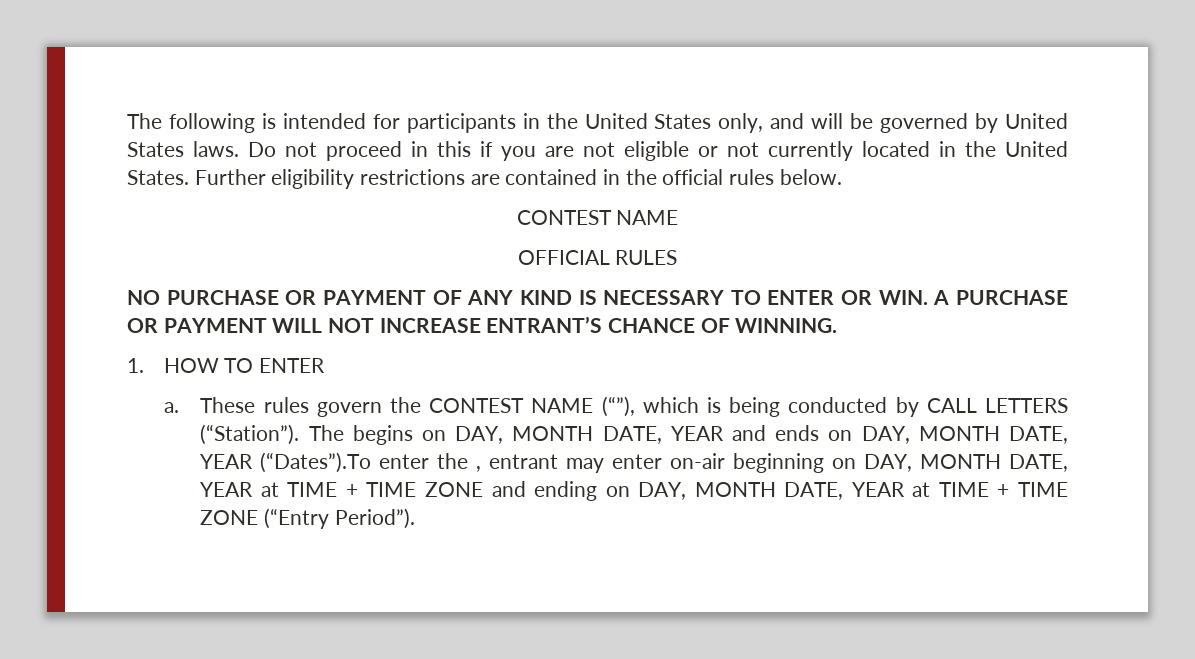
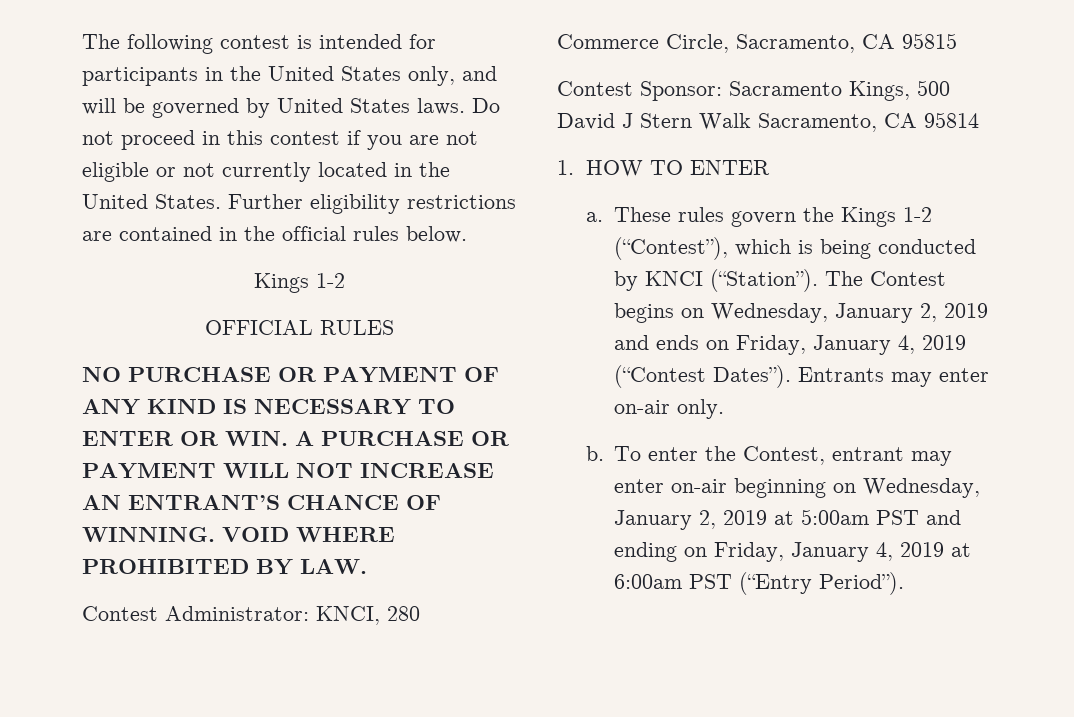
(255, 123) none -> [220,35,290,49] contest
(471, 149) none -> [270,131,340,145] contest
[516,210,679,225] CONTEST NAME -> [254,273,345,293] Kings 1-2
(481, 325) none -> [82,495,121,510] AN
(838, 325) none -> [222,527,395,542] [82,559,367,575] [82,606,420,625] [557,33,957,53] [557,80,950,101] [557,112,979,132] VOID WHERE PROHIBITED BY LAW. // Contest Administrator: KNCI, 280 Commerce Circle, Sacramento, CA 95815 // Contest Sponsor: Sacramento Kings, 500 David J Stern Walk Sacramento, CA 95814
[429,396,635,417] CONTEST NAME (“”), -> [841,207,933,227] [614,237,729,260] Kings 1-2 (“Contest”),
[926,398,1068,413] CALL LETTERS -> [645,271,704,286] KNCI
(344, 433) none -> [870,271,947,286] Contest
[455,425,1068,444] [200,452,372,473] DAY, MONTH DATE, YEAR and ends on DAY, MONTH DATE, YEAR (“Dates”).To -> [711,303,989,323] [614,335,967,355] [614,365,990,388] [614,399,725,419] [585,446,642,461] Wednesday, January 2, 2019 and ends on Friday, January 4, 2019 (“Contest Dates”). Entrants may enter on-air only. // b. To
[476,466,482,472] , -> [743,446,826,465] Contest,
[864,454,1069,472] [200,481,1068,501] [200,510,259,525] DAY, MONTH DATE, YEAR at TIME + TIME ZONE and ending on DAY, MONTH DATE, YEAR at TIME + TIME ZONE -> [863,478,981,498] [614,509,962,530] [614,542,972,562] [614,574,733,589] Wednesday, January 2, 2019 at 5:00am PST and ending on Friday, January 4, 2019 at 6:00am PST

